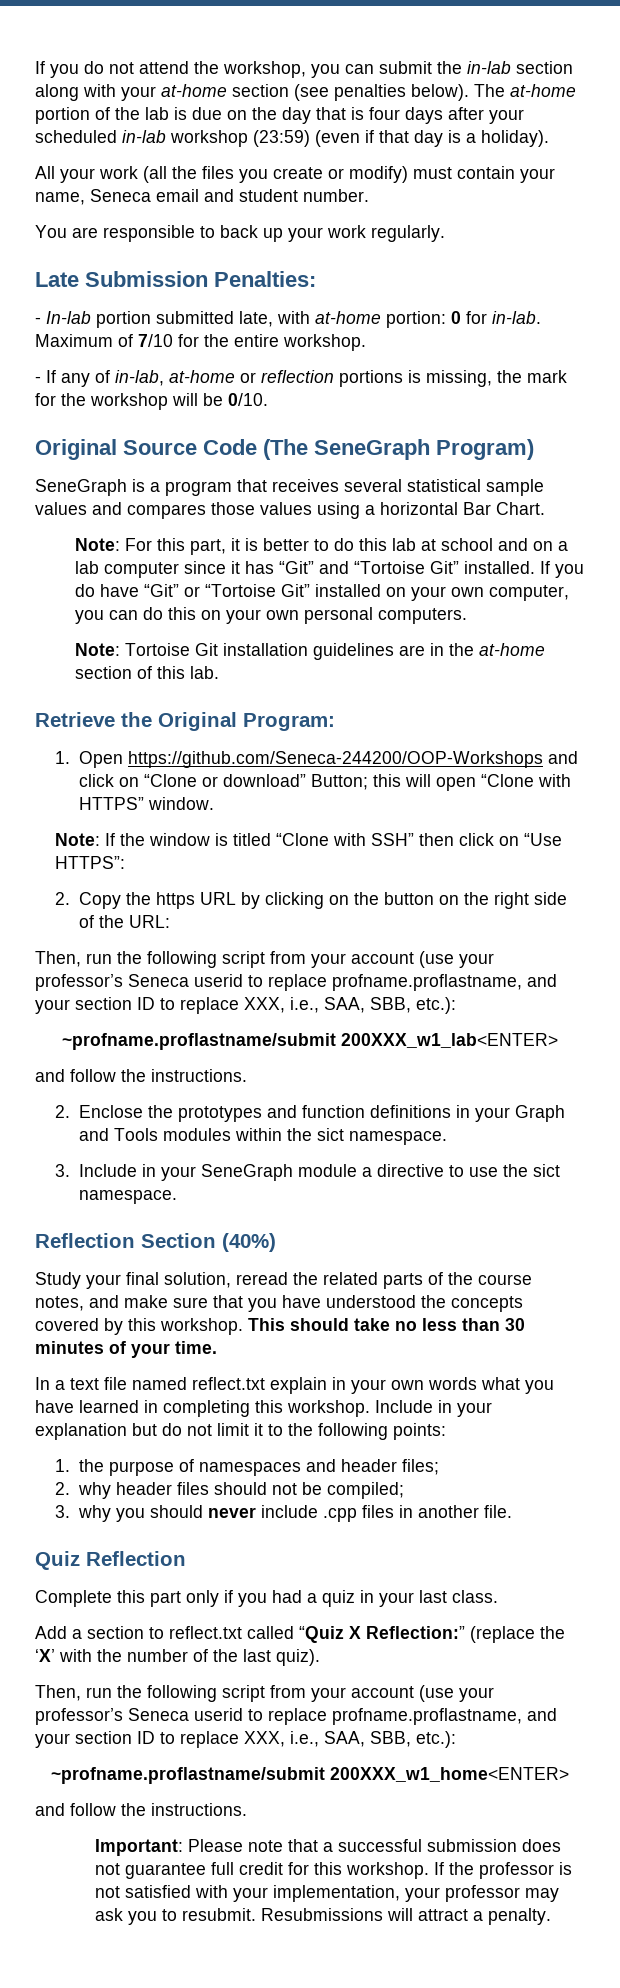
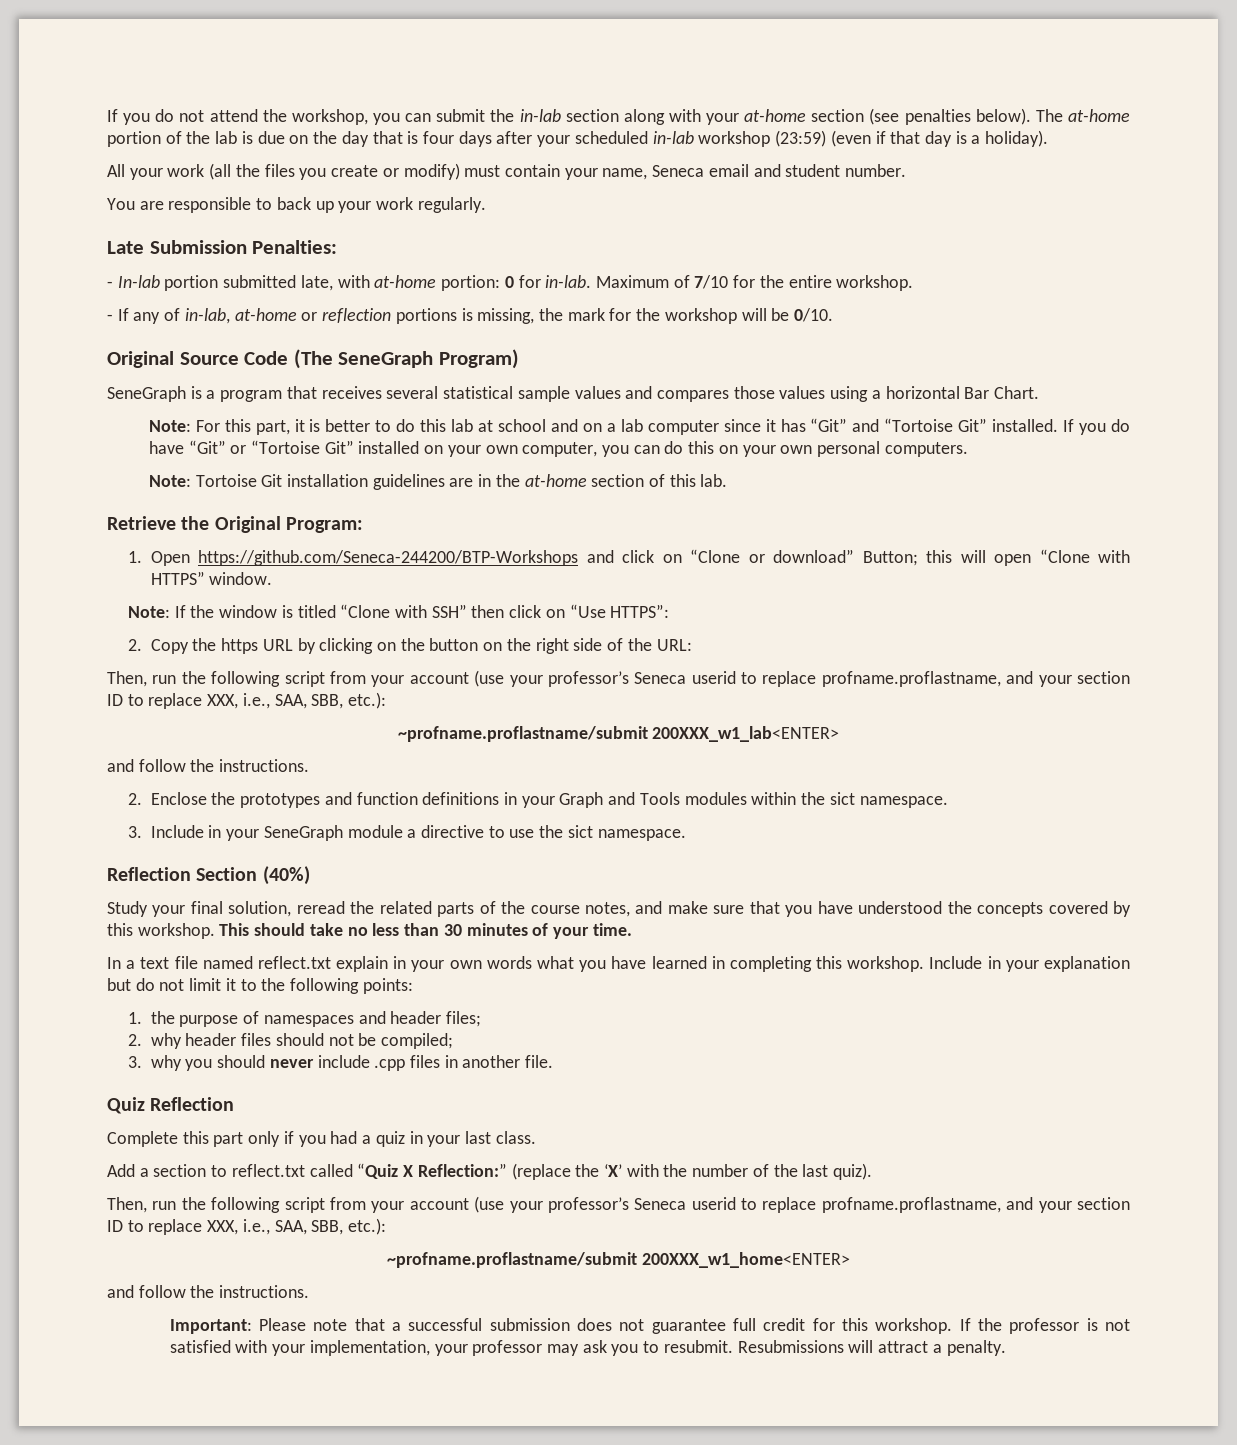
[127,751,543,768] https://github.com/Seneca-244200/OOP-Workshops -> [198,550,579,566] https://github.com/Seneca-244200/BTP-Workshops

